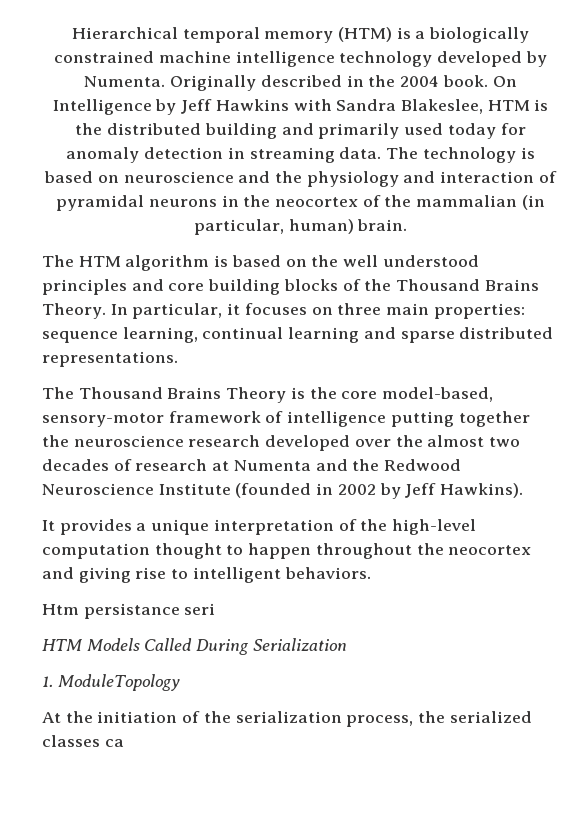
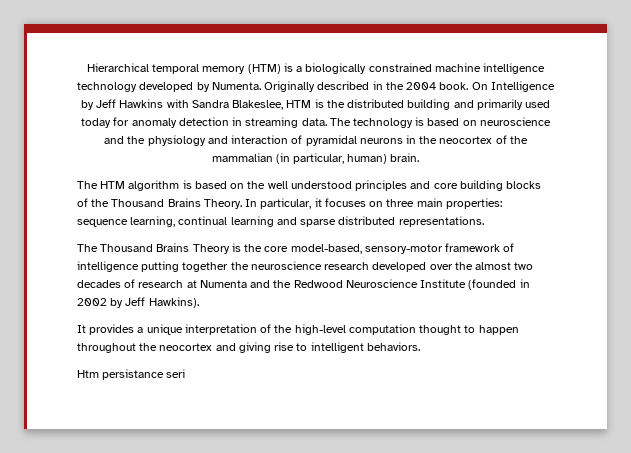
[42,638,347,655] [42,674,180,691] [42,711,532,727] [42,735,124,747] // HTM Models Called During Serialization // 1. ModuleTopology // At the initiation of the serialization process, the serialized classes ca -> (186, 373) none

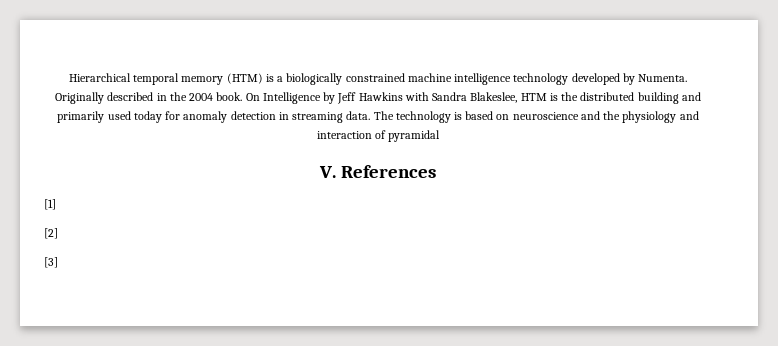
[359,135,528,144] [211,153,420,164] [77,180,542,191] [77,198,502,209] [77,216,484,227] [77,243,515,254] [77,261,534,272] [77,279,530,290] [77,297,199,308] [77,324,519,335] [77,342,420,353] [77,369,186,380] neurons in the neocortex of the mammalian (in particular, human) brain. // The HTM algorithm is based on the well understood principles and core building blocks of the Thousand Brains Theory. In particular, it focuses on three main properties: sequence learning, continual learning and sparse distributed representations. // The Thousand Brains Theory is the core model-based, sensory-motor framework of intelligence putting together the neuroscience research developed over the almost two decades of research at Numenta and the Redwood Neuroscience Institute (founded in 2002 by Jeff Hawkins). // It provides a unique interpretation of the high-level computation thought to happen throughout the neocortex and giving rise to intelligent behaviors. // Htm persistance seri -> [319,165,436,178] [44,199,56,210] [44,228,58,239] [44,257,58,268] // V. References // [1] // [2] // [3]

